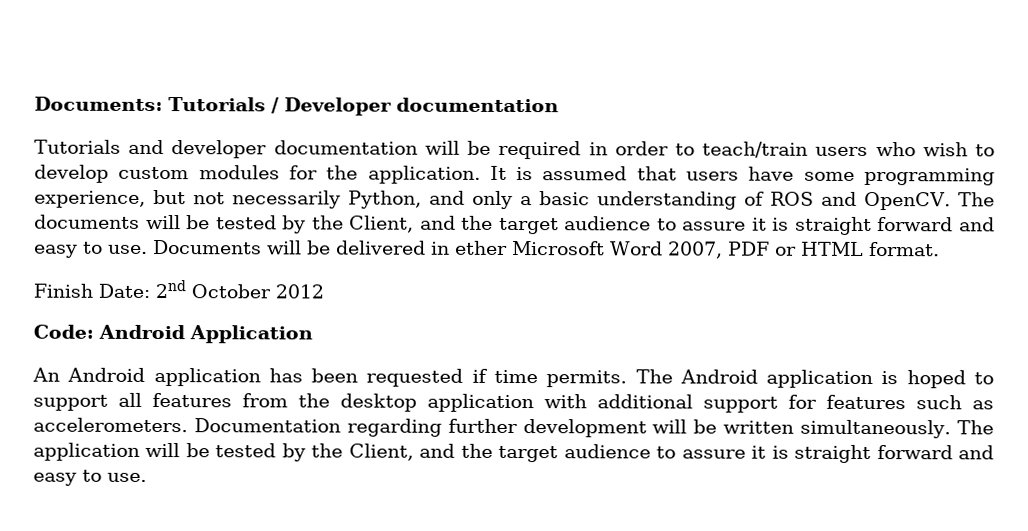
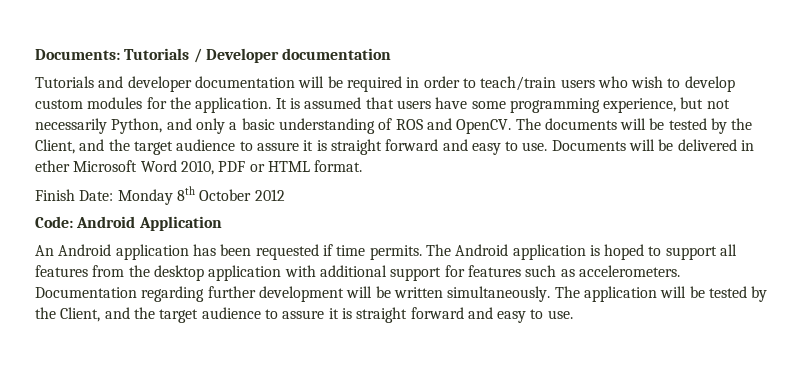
[667,241,723,259] 2007, -> [180,160,214,175] 2010,
[155,280,186,299] 2nd -> [117,186,195,205] Monday 8th

